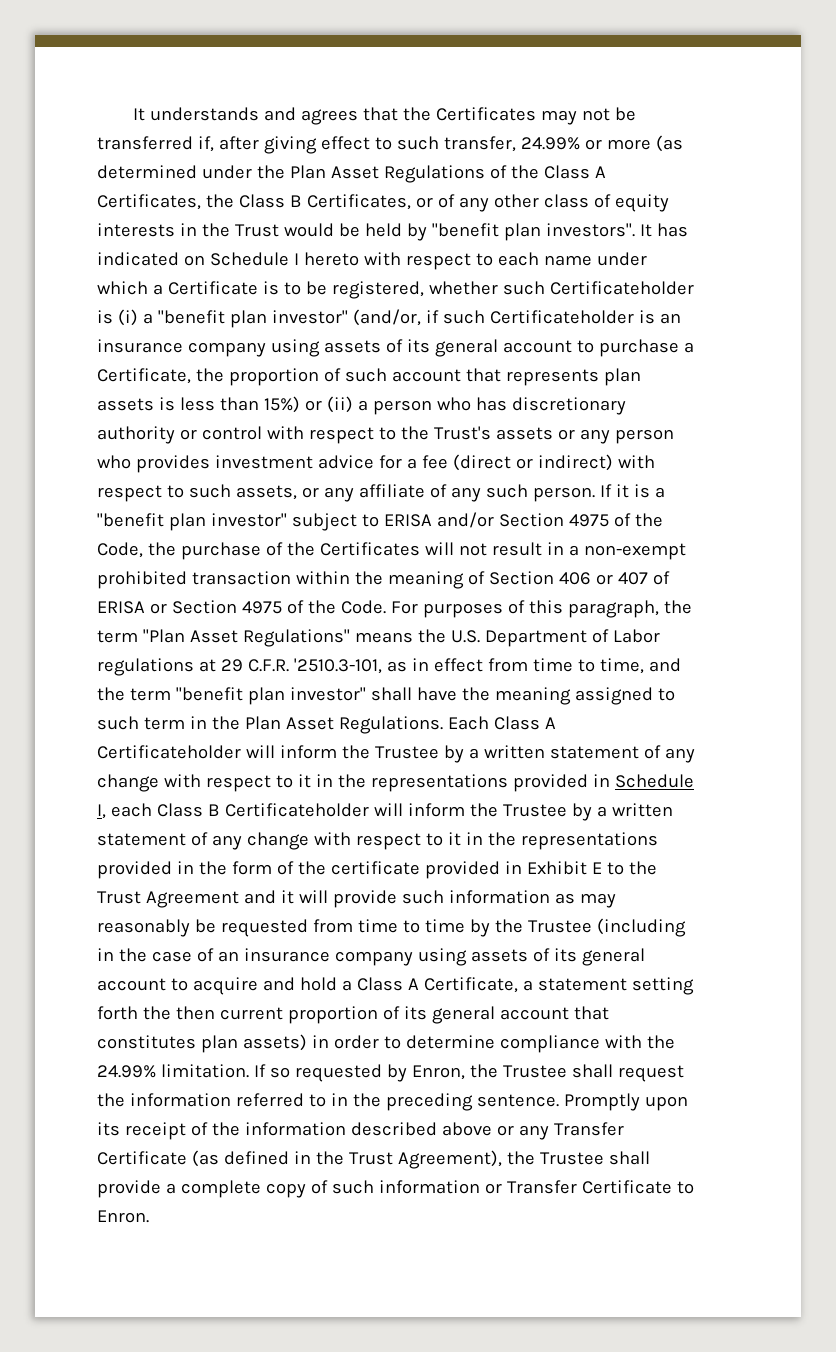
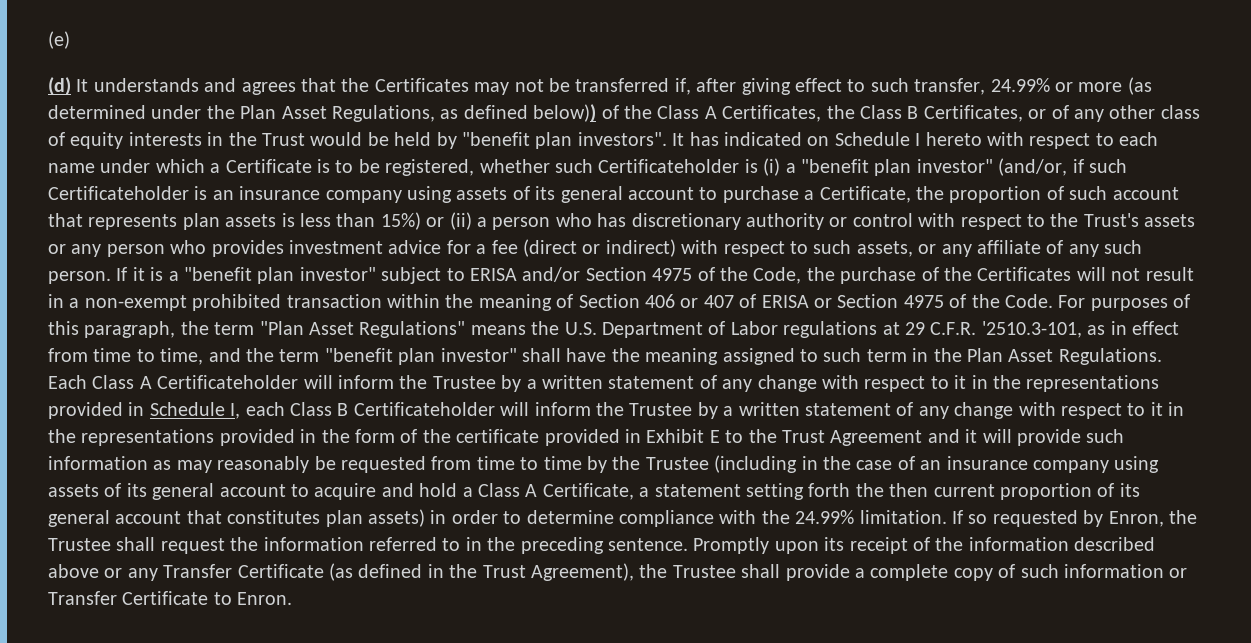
(133, 114) none -> [48,31,70,49] [48,77,71,96] (e) // (d)
[383,165,485,183] Regulations -> [332,104,597,123] Regulations, as defined below))

